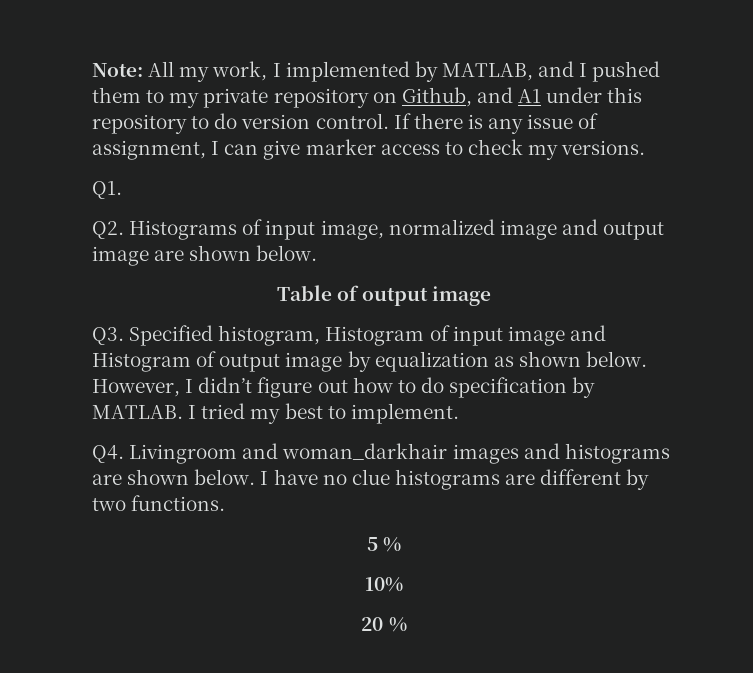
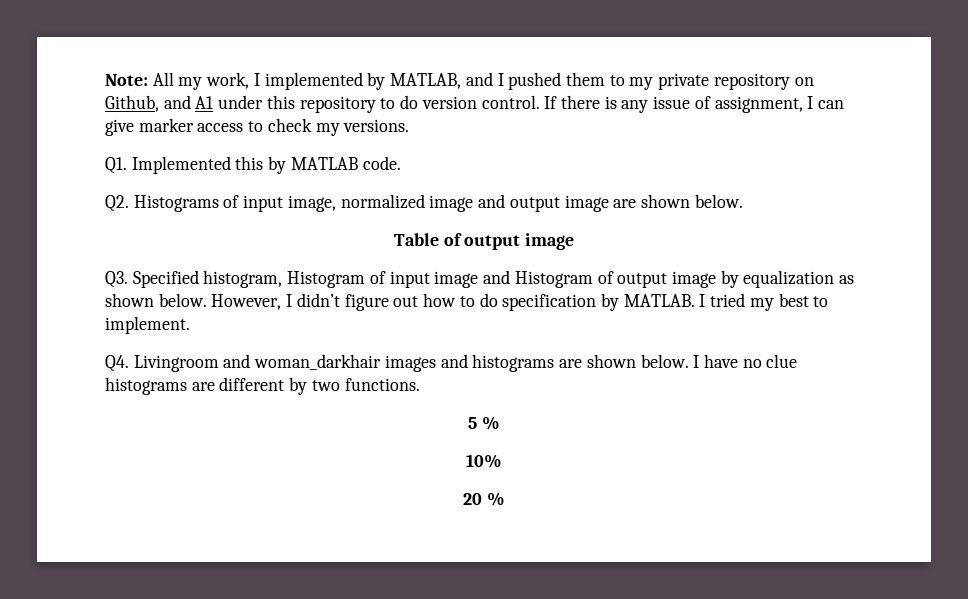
(122, 190) none -> [131,156,401,174] Implemented this by MATLAB code.

